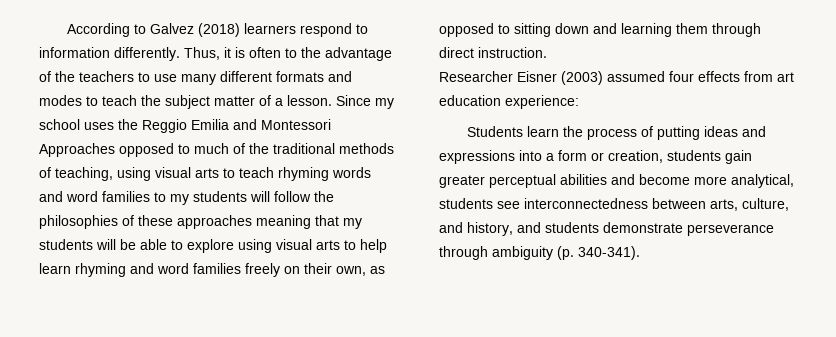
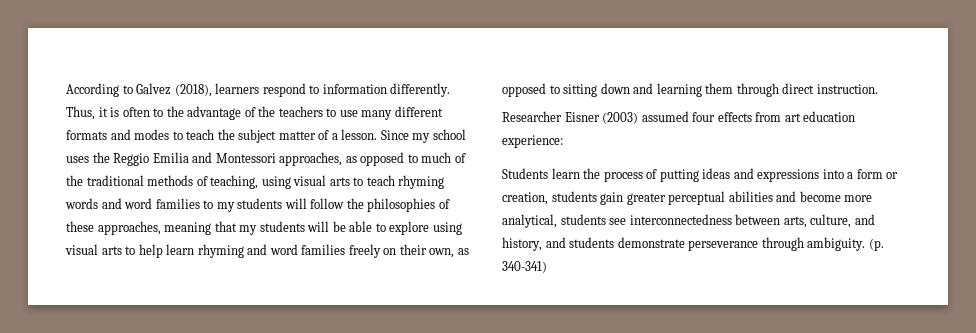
[198,23,241,37] (2018) -> [174,84,212,97] (2018),
[39,143,115,157] Approaches -> [279,152,357,166] approaches, as
[177,215,252,229] approaches -> [97,221,161,235] approaches,
[492,246,640,260] ambiguity (p. 340-341). -> [807,237,884,251] [502,261,547,273] ambiguity. (p. 340-341)

